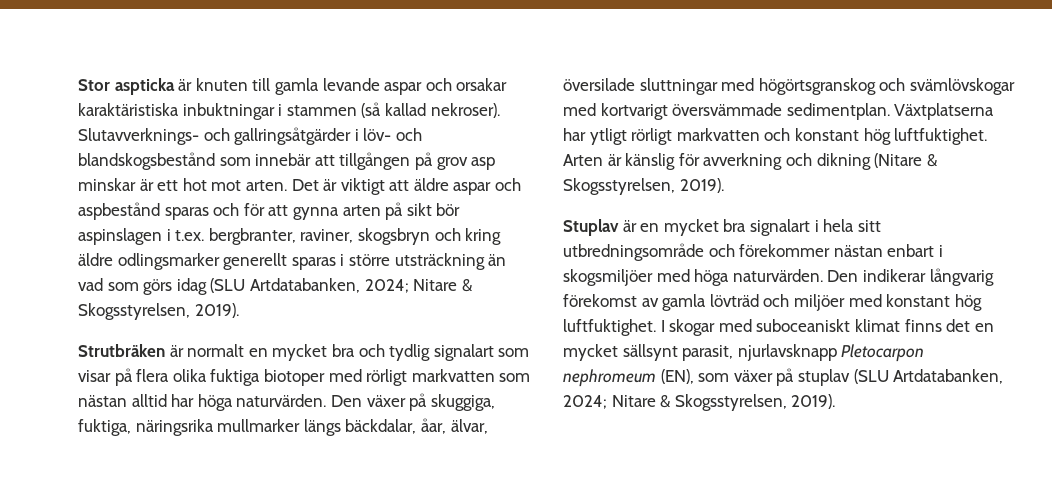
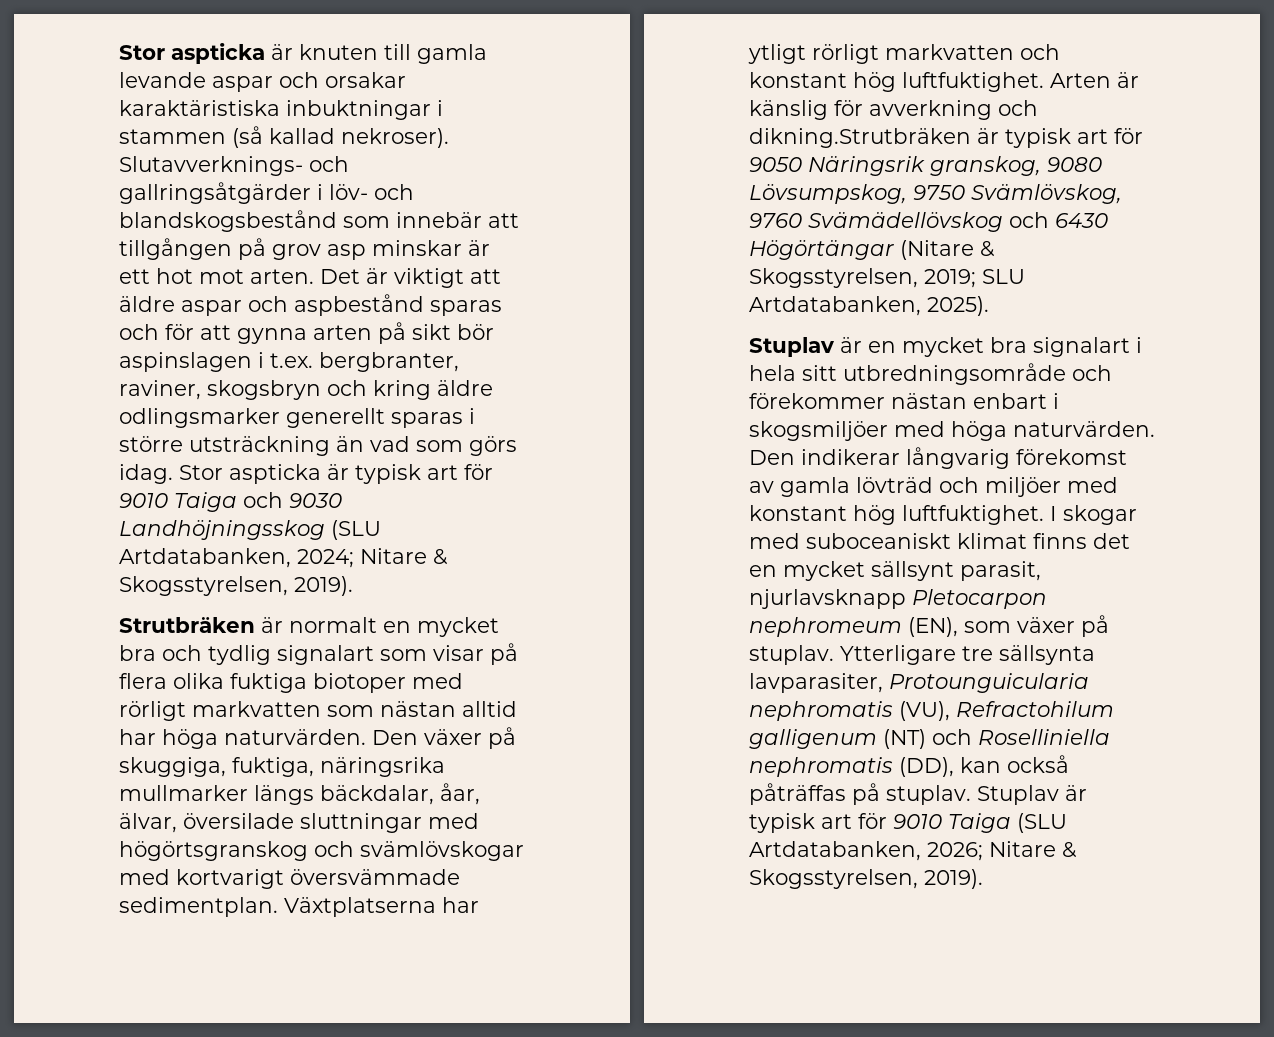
[176,278,207,295] idag -> [119,464,493,484] [119,492,342,512] [119,520,325,540] idag. Stor aspticka är typisk art för 9010 Taiga och 9030 Landhöjningsskog
[816,153,938,170] [563,178,724,195] dikning (Nitare & Skogsstyrelsen, 2019). -> [749,128,1143,148] [749,156,1102,176] [749,184,1122,204] [749,212,1108,232] [749,240,995,260] [749,268,1025,288] [749,296,989,316] dikning.Strutbräken är typisk art för 9050 Näringsrik granskog, 9080 Lövsumpskog, 9750 Svämlövskog, 9760 Svämädellövskog och 6430 Högörtängar (Nitare & Skogsstyrelsen, 2019; SLU Artdatabanken, 2025).
[797,369,1004,386] [563,395,607,409] stuplav (SLU Artdatabanken, 2024; -> [749,645,1095,665] [749,673,1089,693] [749,701,1114,721] [749,729,1110,749] [749,755,1069,777] [749,783,1087,805] [749,813,1067,833] [749,841,983,861] stuplav. Ytterligare tre sällsynta lavparasiter, Protounguicularia nephromatis (VU), Refractohilum galligenum (NT) och Roselliniella nephromatis (DD), kan också påträffas på stuplav. Stuplav är typisk art för 9010 Taiga (SLU Artdatabanken, 2026;

